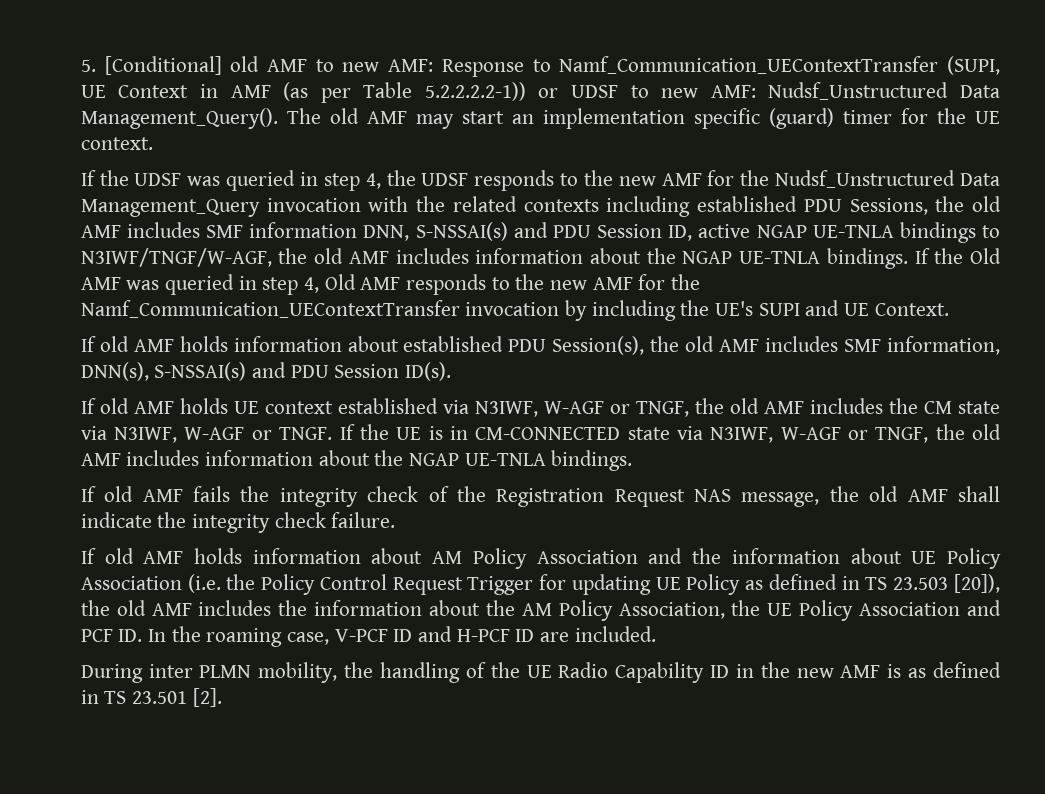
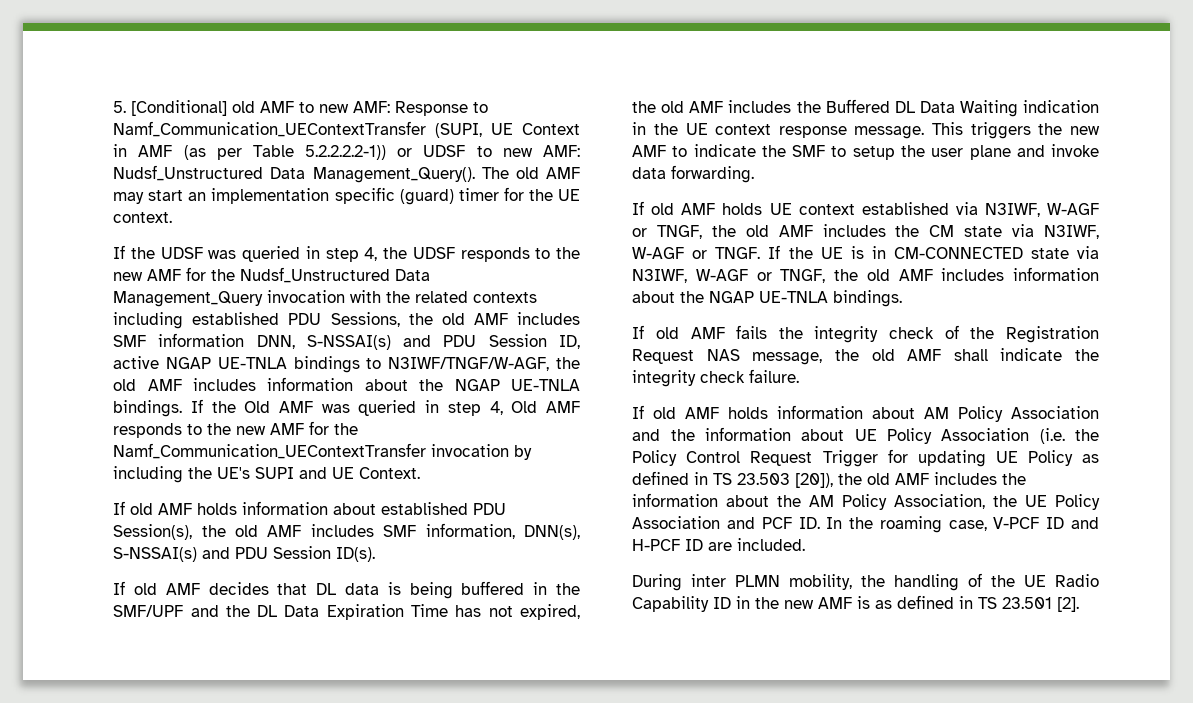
(452, 371) none -> [113,581,580,599] [113,604,580,620] [632,99,1099,117] [632,122,1100,139] [632,144,1099,160] [632,165,755,183] // If old AMF decides that DL data is being buffered in the SMF/UPF and the DL Data Expiration Time has not expired, the old AMF includes the Buffered DL Data Waiting indication in the UE context response message. This triggers the new AMF to indicate the SMF to setup the user plane and invoke data forwarding.

